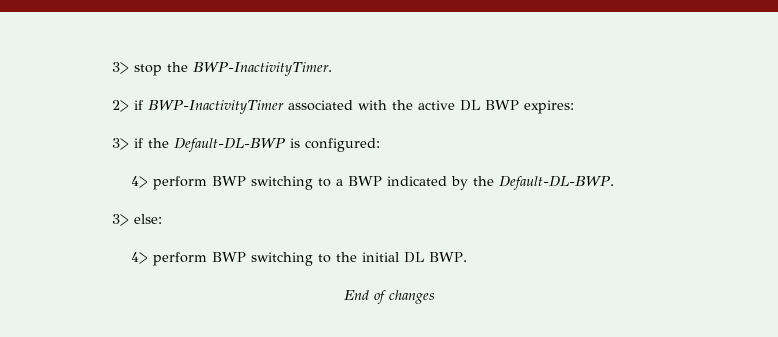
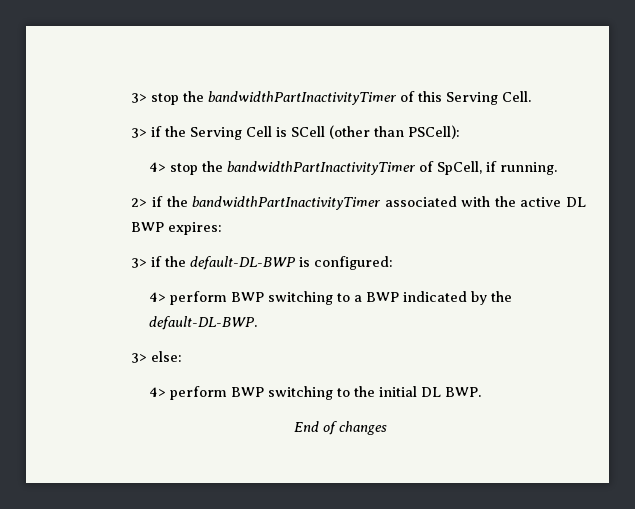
[193,62,333,76] BWP-InactivityTimer. -> [208,91,532,105] [131,125,461,140] [149,161,558,175] bandwidthPartInactivityTimer of this Serving Cell. // 3> if the Serving Cell is SCell (other than PSCell): // 4> stop the bandwidthPartInactivityTimer of SpCell, if running.
[148,100,285,114] BWP-InactivityTimer -> [166,196,382,210] the bandwidthPartInactivityTimer
[174,138,286,152] Default-DL-BWP -> [190,256,297,270] default-DL-BWP
[498,176,614,190] Default-DL-BWP. -> [149,316,258,330] default-DL-BWP.

